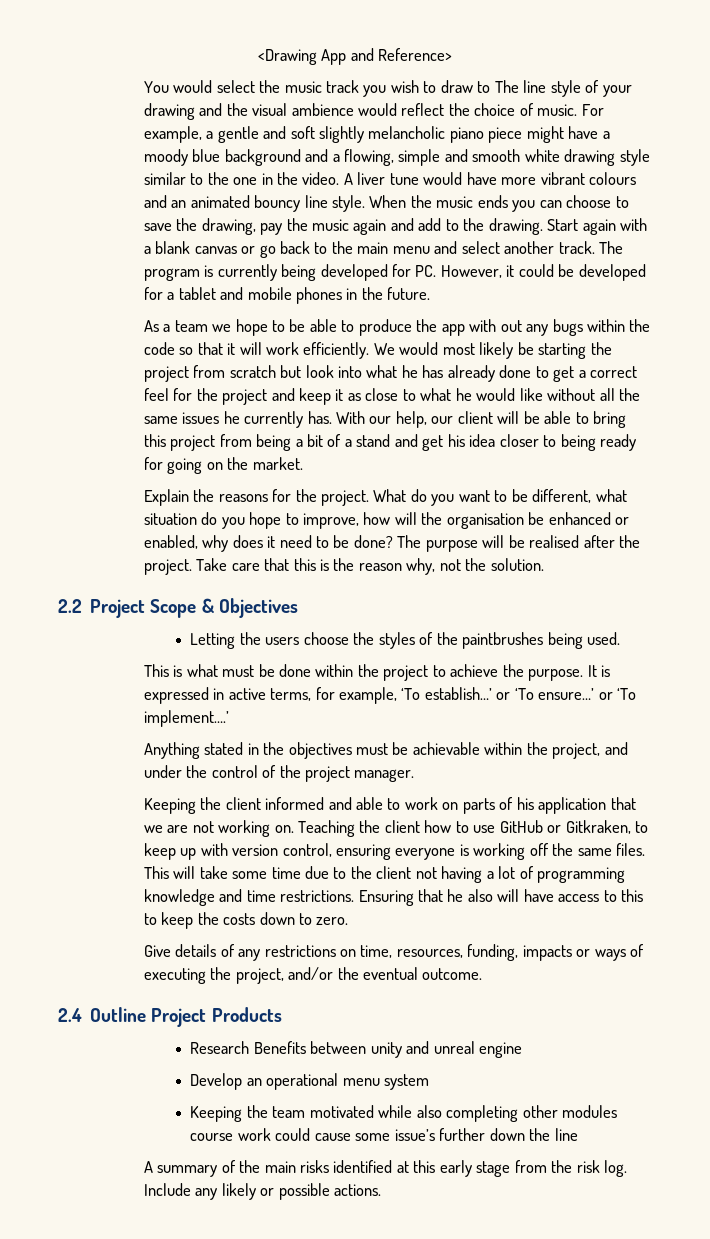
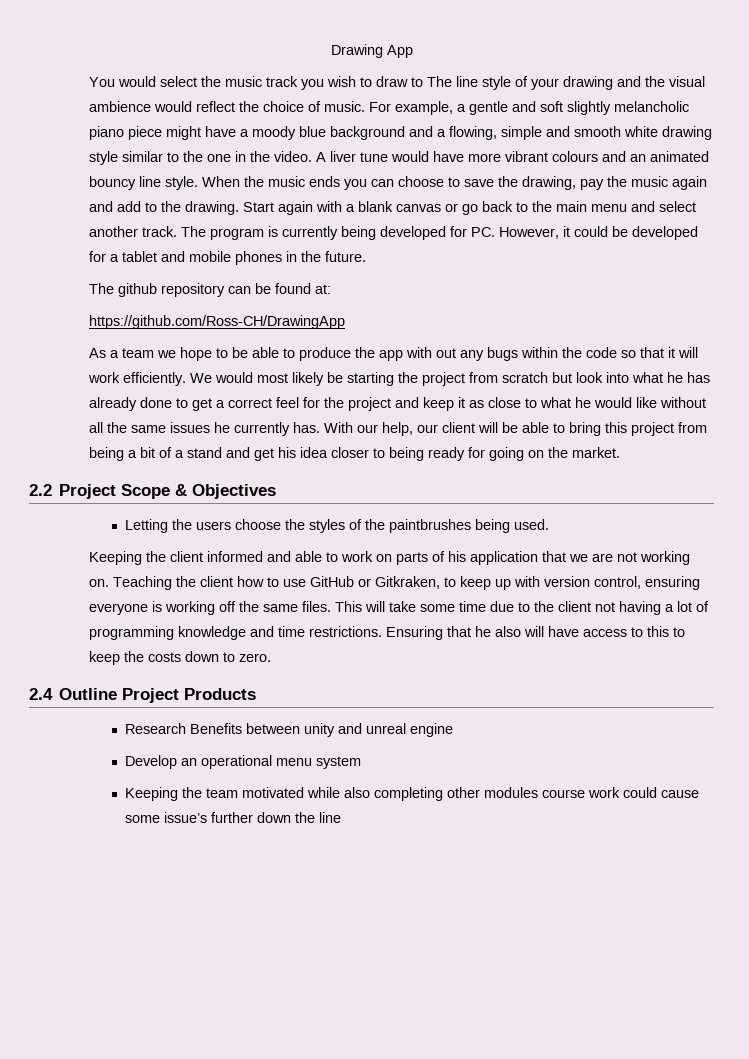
[257,49,317,65] <Drawing -> [330,44,383,58] Drawing
[350,48,453,61] and Reference> -> (413, 51) none
(431, 293) none -> [89,283,332,297] [89,315,346,329] // The github repository can be found at: // https://github.com/Ross-CH/DrawingApp
[143,489,627,506] [143,512,630,529] [143,535,641,552] [143,558,544,575] // Explain the reasons for the project. What do you want to be different, what situation do you hope to improve, how will the organisation be enhanced or enabled, why does it need to be done? The purpose will be realised after the project. Take care that this is the reason why, not the solution. -> (621, 452) none
[143,664,611,681] [143,687,637,704] [143,710,229,727] [143,742,628,759] [143,765,415,782] // This is what must be done within the project to achieve the purpose. It is expressed in active terms, for example, ‘To establish…’ or ‘To ensure…’ or ‘To implement….’ // Anything stated in the objectives must be achievable within the project, and under the control of the project manager. -> (550, 524) none
[143,944,645,961] [143,967,483,984] // Give details of any restrictions on time, resources, funding, impacts or ways of executing the project, and/or the eventual outcome. -> (272, 657) none
[143,1160,628,1177] [143,1183,381,1200] // A summary of the main risks identified at this early stage from the risk log. Include any likely or possible actions. -> (342, 817) none

